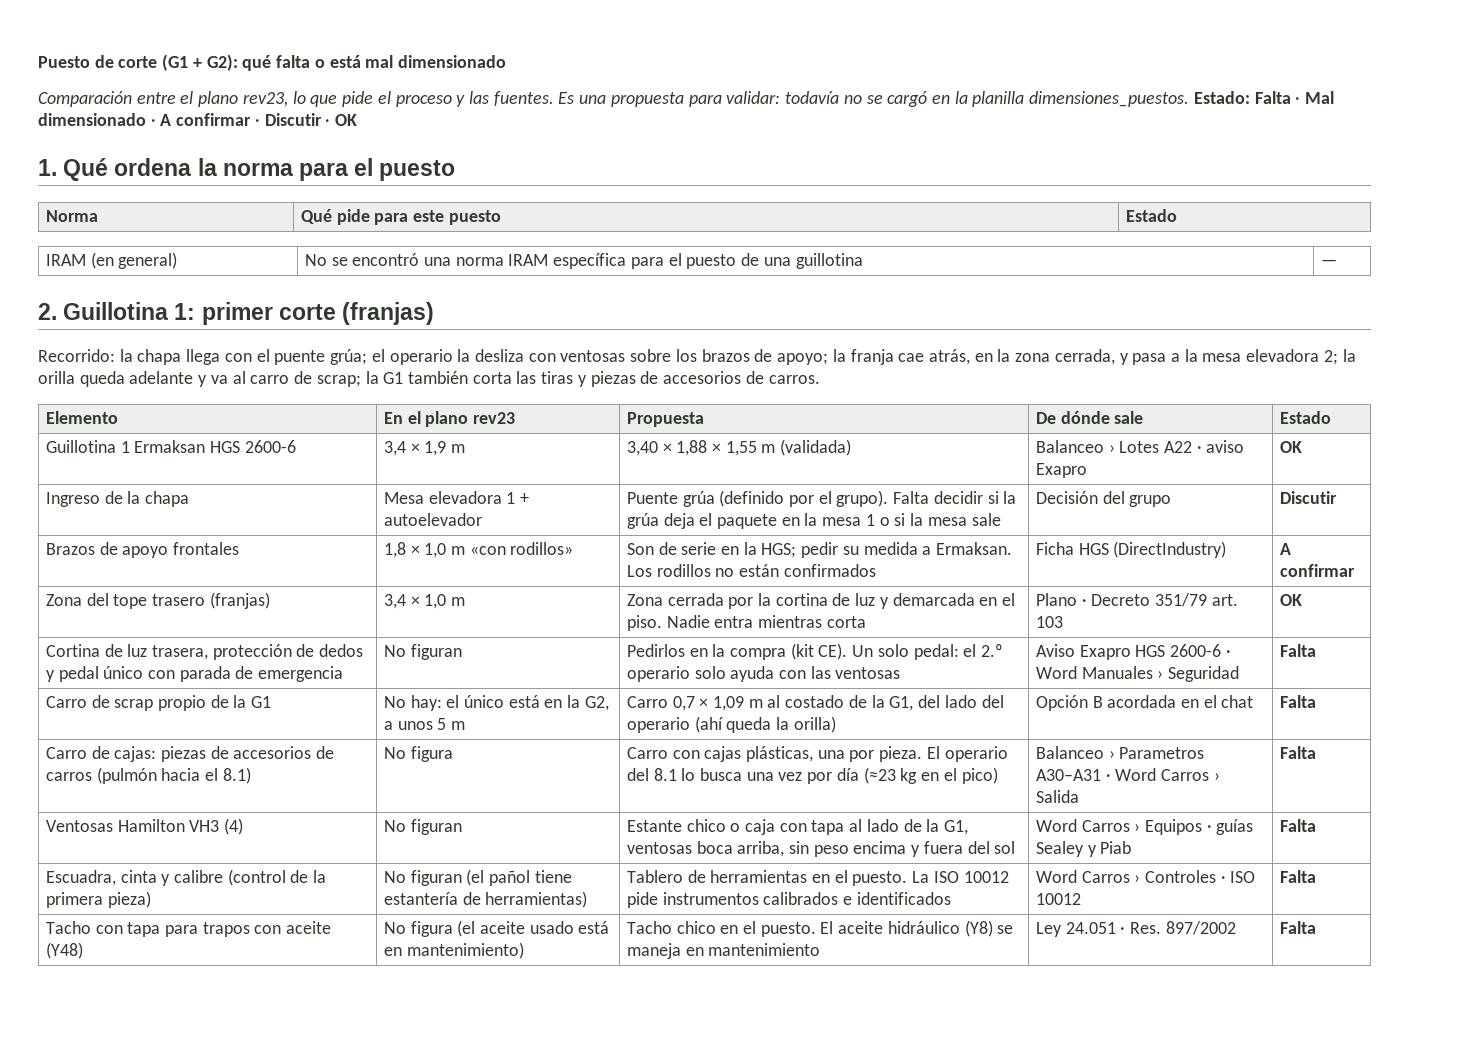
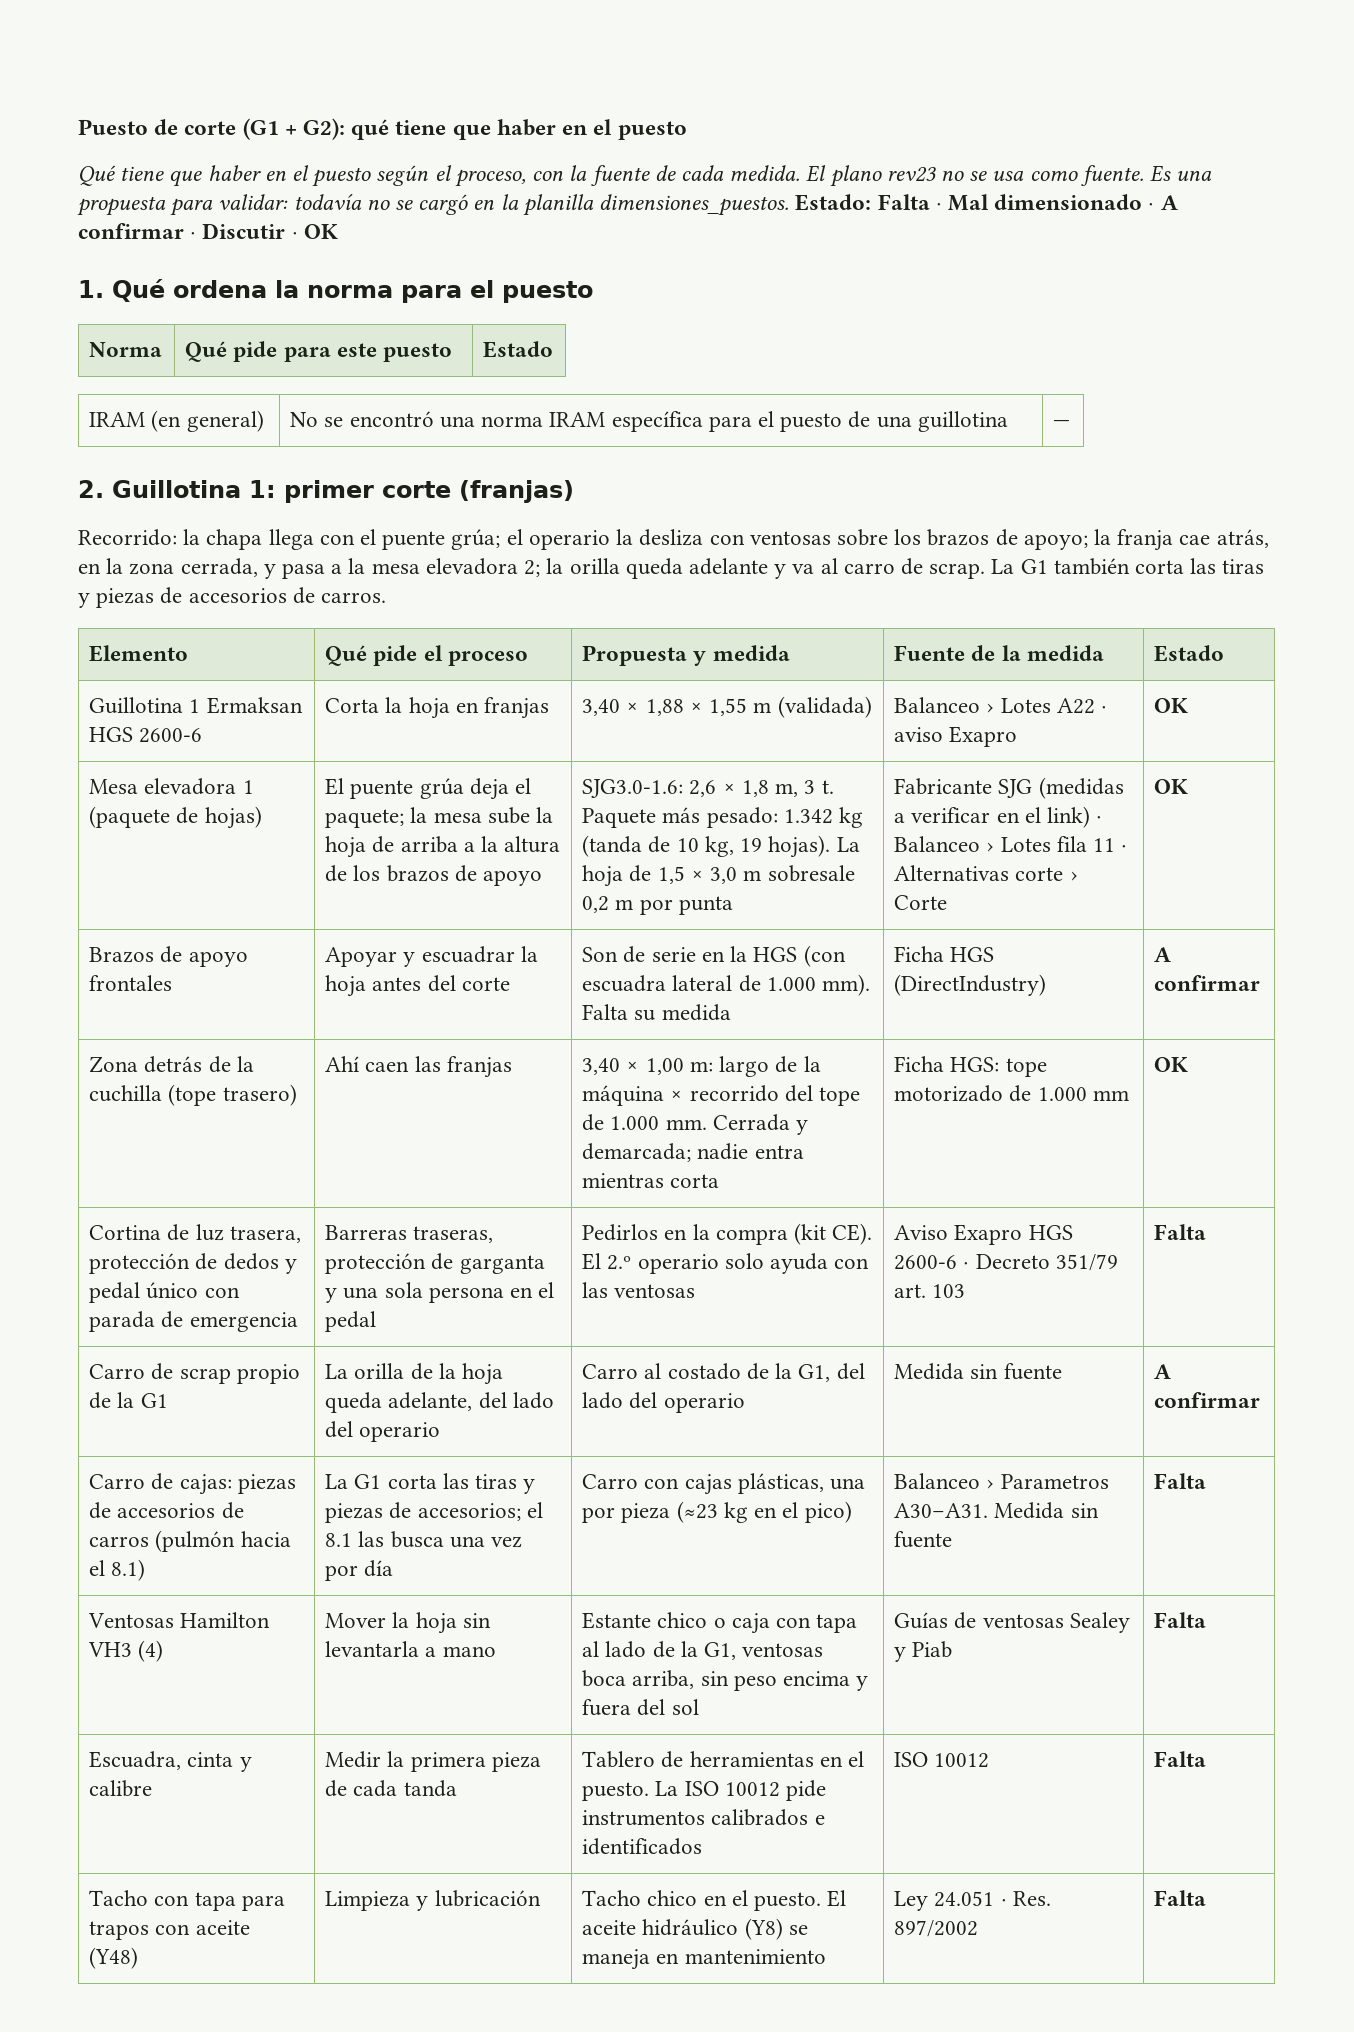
[276,55,506,68] [38,91,554,107] falta o está mal dimensionado // Comparación entre el plano rev23, lo que pide el proceso y las fuentes. -> [395,119,687,140] [78,165,1144,187] tiene que haber en el puesto // Qué tiene que haber en el puesto según el proceso, con la fuente de cada medida. El plano rev23 no se usa como fuente.
[316,371,379,387] scrap; la -> [929,559,1015,579] scrap. La
[383,411,516,427] [626,412,704,427] [1035,411,1144,424] En el plano rev23 | Propuesta | De dónde sale -> [325,645,528,666] [582,645,790,666] [894,645,1104,661] Qué pide el proceso | Propuesta y medida | Fuente de la medida
[383,441,466,456] 3,4 × 1,9 m -> [325,697,550,719] Corta la hoja en franjas
[45,491,190,507] [383,491,530,504] [383,513,482,526] [626,490,1017,507] [626,513,1001,529] [1035,491,1172,507] [1279,491,1337,504] [45,542,240,558] [383,542,574,558] Ingreso de la chapa | Mesa elevadora 1 + autoelevador | Puente grúa (definido por el grupo). Falta decidir si la grúa deja el paquete en la mesa 1 o si la mesa sale | Decisión del grupo | Discutir // Brazos de apoyo frontales | 1,8 × 1,0 m «con rodillos» -> [89,778,254,795] [89,806,262,829] [325,778,532,800] [325,807,554,828] [325,836,561,858] [325,865,543,886] [582,779,834,798] [582,807,864,828] [582,835,860,858] [582,865,855,887] [582,896,733,915] [894,777,1124,799] [894,806,1103,828] [894,836,1128,852] [894,865,1078,881] [894,895,948,910] [1154,779,1189,794] [89,946,248,967] [89,975,173,991] [325,946,538,967] [325,975,510,997] Mesa elevadora 1 (paquete de hojas) | El puente grúa deja el paquete; la mesa sube la hoja de arriba a la altura de los brazos de apoyo | SJG3.0-1.6: 2,6 × 1,8 m, 3 t. Paquete más pesado: 1.342 kg (tanda de 10 kg, 19 hojas). La hoja de 1,5 × 3,0 m sobresale 0,2 m por punta | Fabricante SJG (medidas a verificar en el link) · Balanceo › Lotes fila 11 · Alternativas corte › Corte | OK // Brazos de apoyo frontales | Apoyar y escuadrar la hoja antes del corte
[761,542,1013,558] [626,564,876,577] HGS; pedir su medida a Ermaksan. Los rodillos no están confirmados -> [753,945,846,967] [582,974,871,996] [582,1004,731,1021] HGS (con escuadra lateral de 1.000 mm). Falta su medida
[86,592,270,609] [383,594,466,609] [626,593,1016,609] [626,615,866,631] [1035,593,1238,607] [1035,616,1063,628] del tope trasero (franjas) | 3,4 × 1,0 m | Zona cerrada por la cortina de luz y demarcada en el piso. Nadie entra mientras corta | Plano · Decreto 351/79 art. 103 -> [144,1056,254,1073] [89,1084,297,1106] [325,1056,512,1078] [582,1056,821,1077] [582,1085,861,1106] [582,1114,809,1135] [582,1143,804,1162] [582,1173,720,1188] [894,1056,1047,1077] [894,1085,1129,1102] detrás de la cuchilla (tope trasero) | Ahí caen las franjas | 3,40 × 1,00 m: largo de la máquina × recorrido del tope de 1.000 mm. Cerrada y demarcada; nadie entra mientras corta | Ficha HGS: tope motorizado de 1.000 mm
[383,644,462,660] No figuran -> [325,1225,494,1243] [325,1253,545,1274] [325,1282,555,1303] [325,1311,377,1332] Barreras traseras, protección de garganta y una sola persona en el pedal
[852,644,977,660] Un solo pedal: el -> [582,1253,602,1270] El
[1035,666,1240,682] Word Manuales › Seguridad -> [975,1254,1118,1271] [894,1284,966,1298] Decreto 351/79 art. 103
[383,695,609,711] [383,718,466,730] [626,696,763,711] No hay: el único está en la G2, a unos 5 m | Carro 0,7 × 1,09 m -> [325,1363,504,1385] [325,1392,554,1413] [325,1421,441,1442] [582,1364,639,1379] La orilla de la hoja queda adelante, del lado del operario | Carro
[694,716,836,733] [1035,695,1254,711] [1279,695,1316,708] (ahí queda la orilla) | Opción B acordada en el chat | Falta -> [894,1363,1062,1380] [1154,1364,1172,1379] [1154,1392,1261,1408] | Medida sin fuente | A confirmar
[383,746,453,762] No figura -> [325,1473,536,1494] [325,1502,543,1523] [325,1531,523,1548] [325,1560,394,1581] La G1 corta las tiras y piezas de accesorios; el 8.1 las busca una vez por día
[879,746,1008,762] [626,768,859,784] pieza. El operario del 8.1 lo busca una vez por día -> [621,1503,671,1523] pieza
[1035,768,1220,781] [1035,790,1079,803] A30–A31 · Word Carros › Salida -> [894,1502,1099,1519] [894,1531,953,1548] A30–A31. Medida sin fuente
[383,819,462,835] No figuran -> [325,1612,491,1634] [325,1641,496,1657] Mover la hoja sin levantarla a mano
[1035,819,1254,835] Word Carros › Equipos · guías -> [894,1612,1064,1629] Guías de ventosas
[227,869,327,886] [45,891,151,908] [383,869,572,886] [383,891,588,908] (control de la primera pieza) | No figuran (el pañol tiene estantería de herramientas) -> [325,1751,541,1772] [325,1780,457,1797] | Medir la primera pieza de cada tanda
[1035,870,1226,883] Word Carros › Controles · -> (703, 1846) none
[383,920,610,937] [383,942,524,959] No figura (el aceite usado está en mantenimiento) -> [325,1890,541,1911] Limpieza y lubricación

